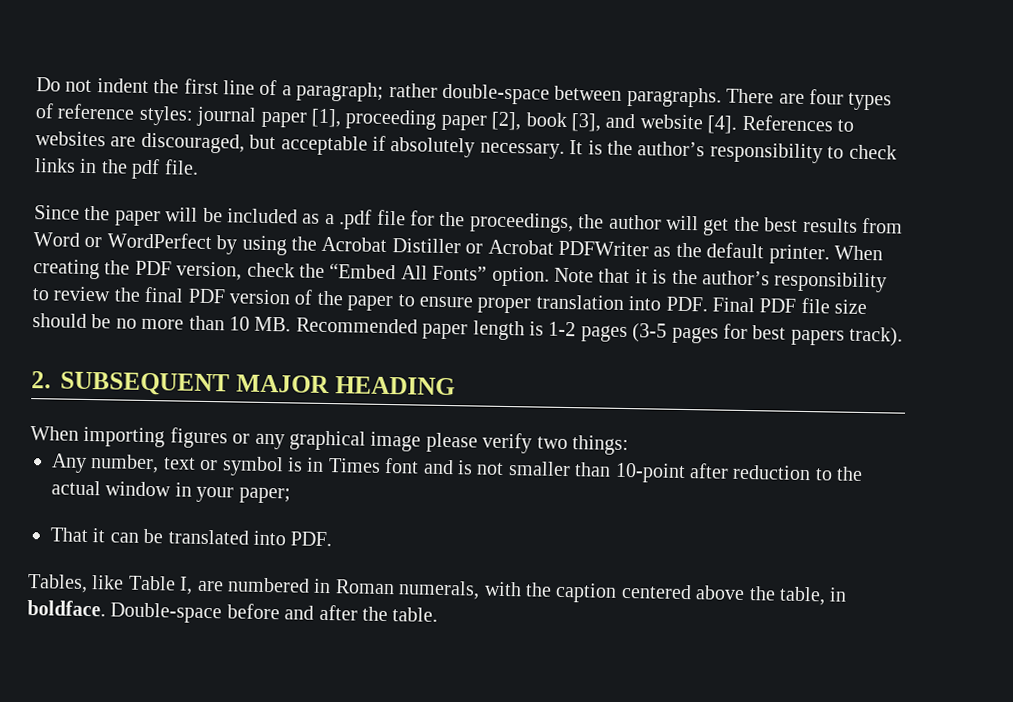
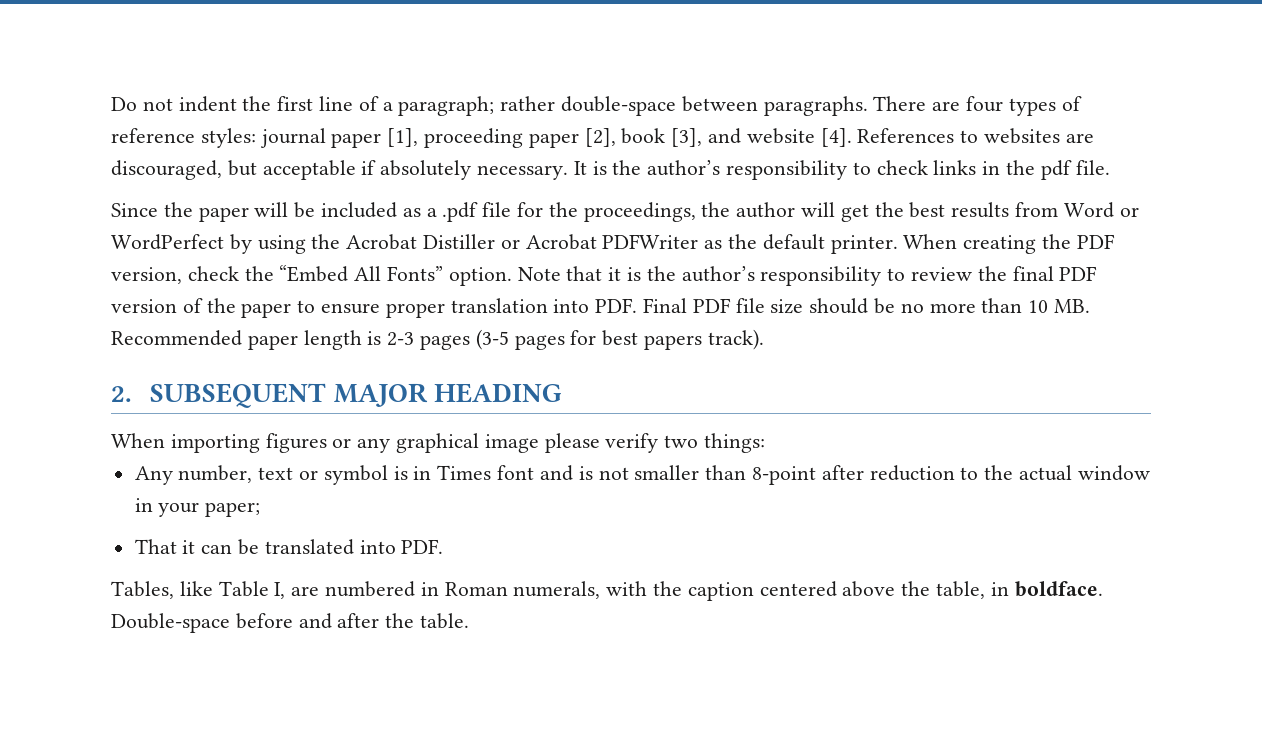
[548,321,577,337] 1-2 -> [387,332,415,346] 2-3
[614,462,686,484] 10-point -> [751,466,816,485] 8-point

